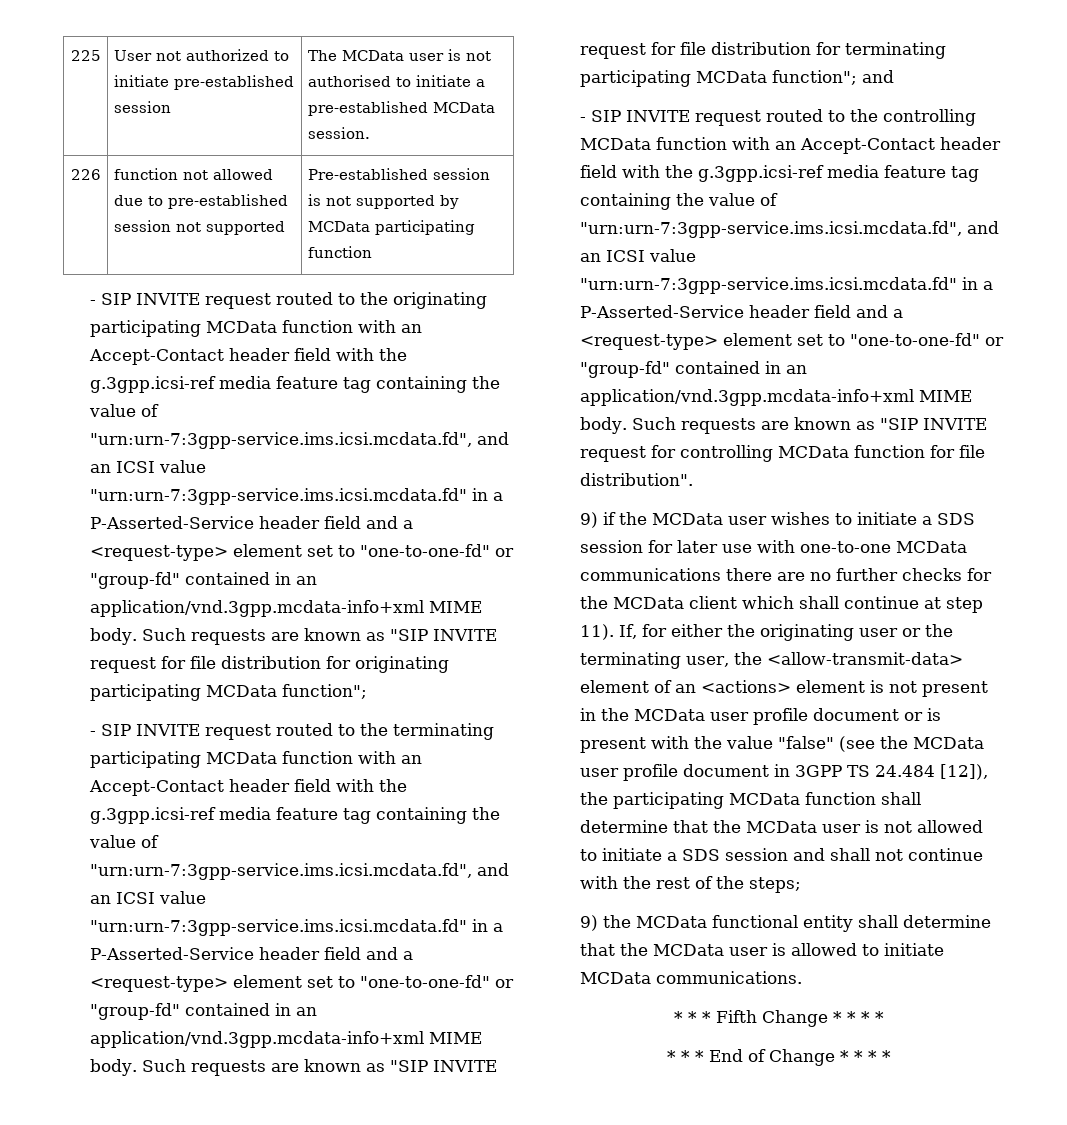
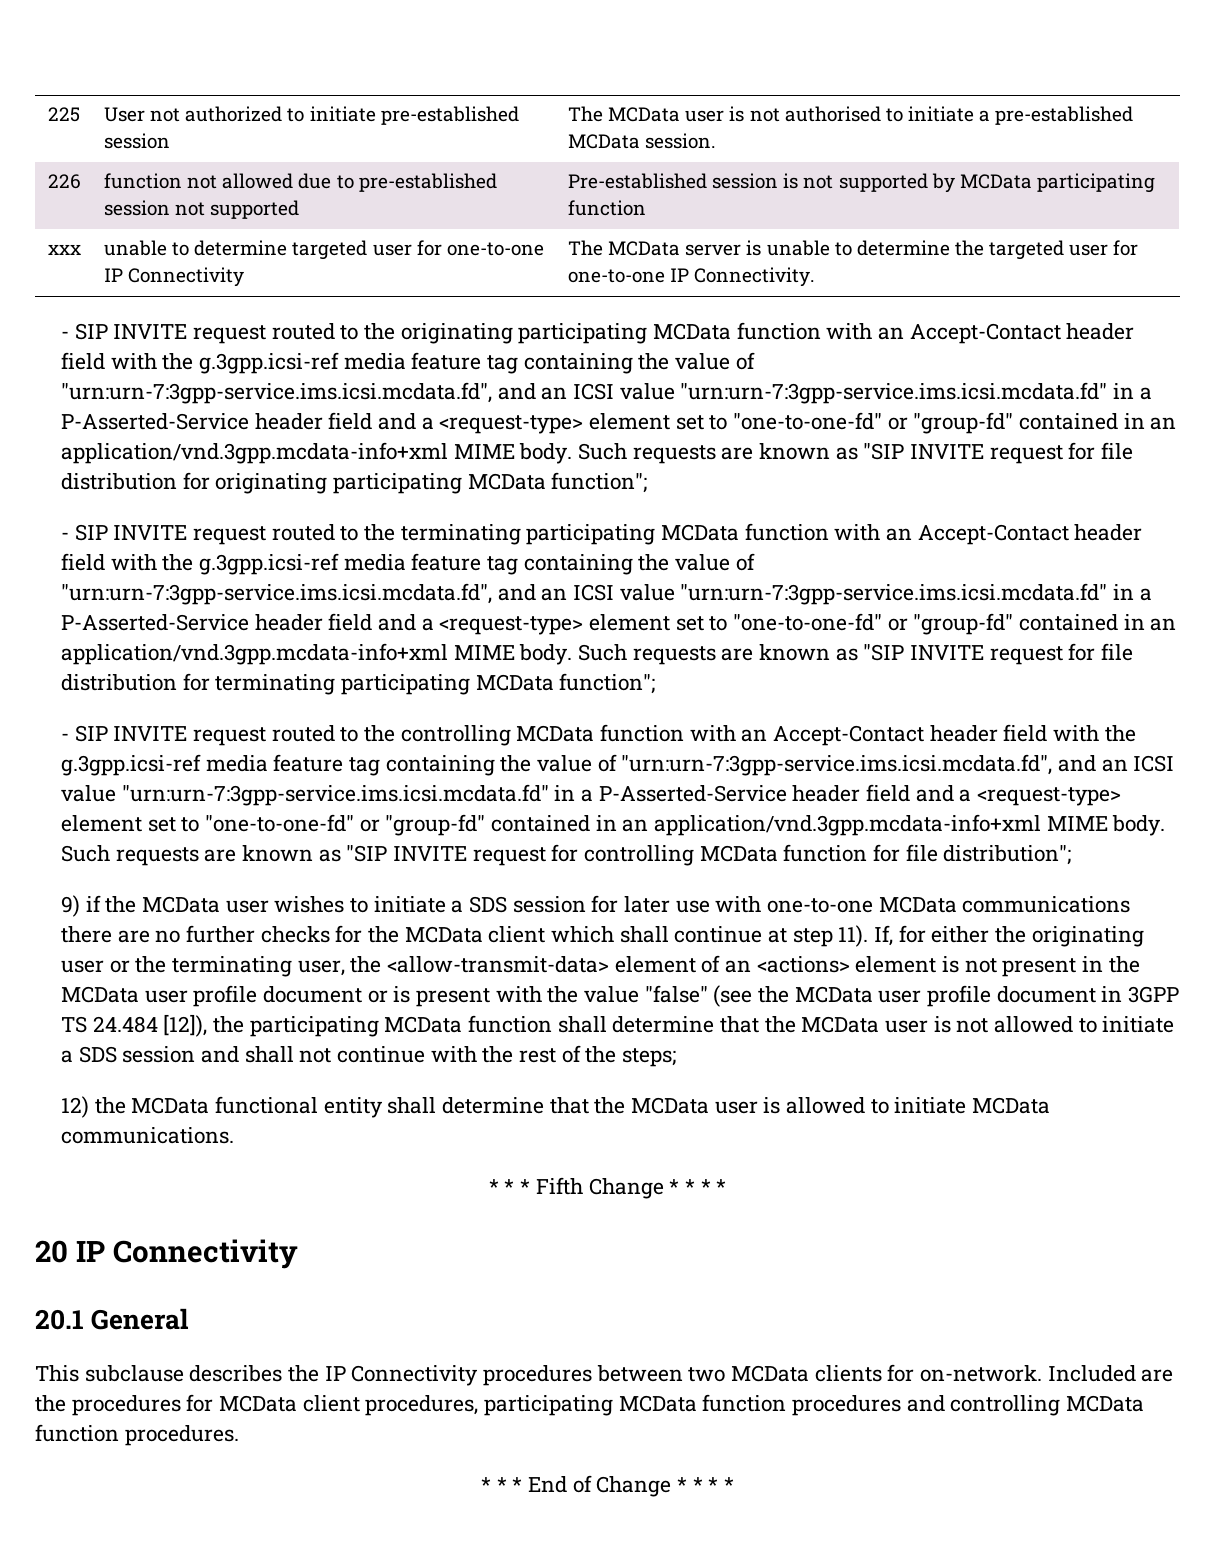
(372, 252) none -> [47,244,81,255] [103,240,544,260] [103,267,245,287] [567,240,1139,260] [567,267,816,287] // xxx | unable to determine targeted user for one-to-one IP Connectivity | The MCData server is unable to determine the targeted user for one-to-one IP Connectivity.
[861,70,894,83] and -> (656, 683) none
[579,473,693,486] distribution". -> [943,845,1072,865] distribution";
[579,915,598,931] 9) -> [60,1096,89,1118] 12)
(884, 1017) none -> [35,1239,298,1269] [35,1308,190,1330] [35,1364,1174,1386] [35,1394,1145,1416] [35,1424,239,1446] // 20 IP Connectivity // 20.1 General // This subclause describes the IP Connectivity procedures between two MCData clients for on-network. Included are the procedures for MCData client procedures, participating MCData function procedures and controlling MCData function procedures.

